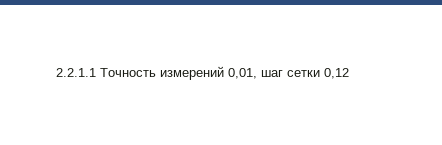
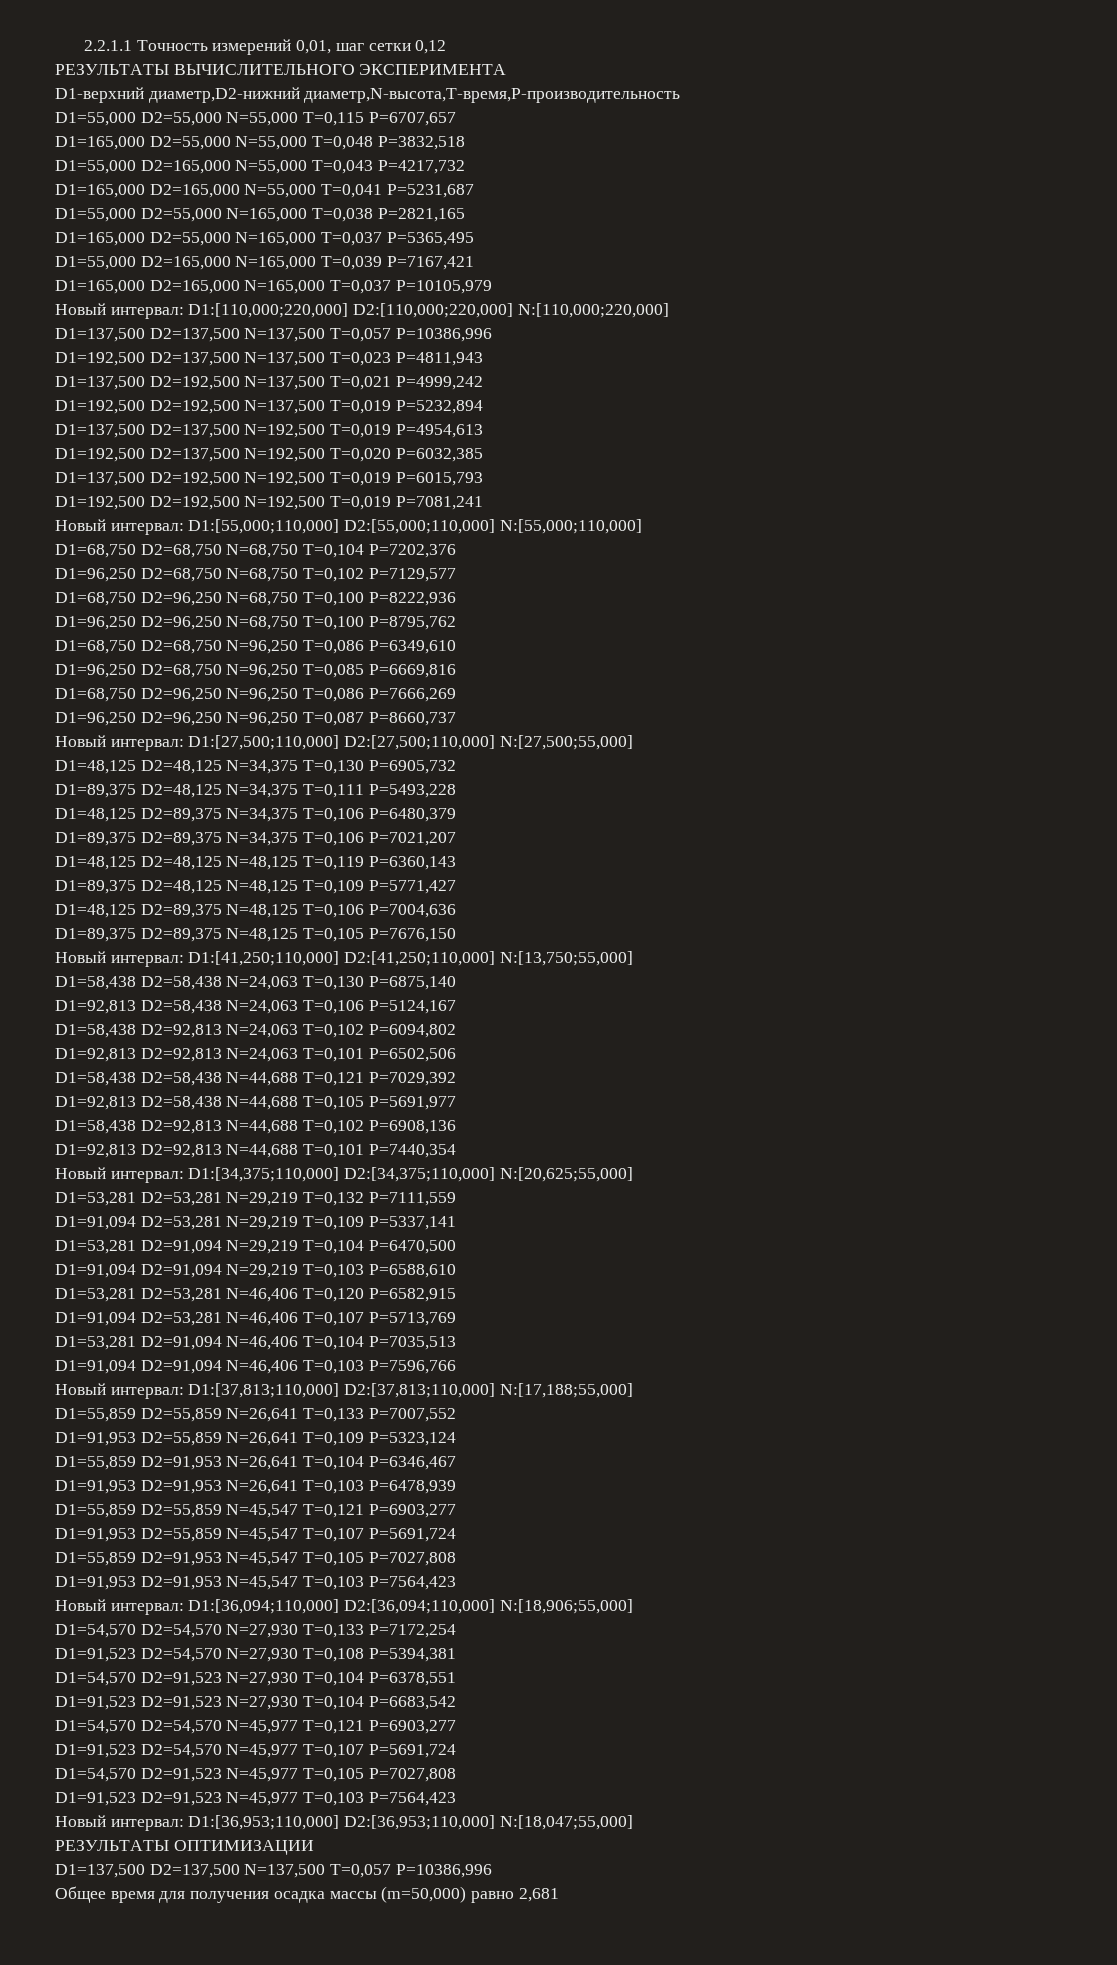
(350, 73) none -> [55,64,507,75] [55,87,681,103] [55,112,456,126] [55,136,465,150] [55,160,465,174] [55,184,474,198] [55,208,465,222] [55,232,474,246] [55,256,474,270] [55,280,492,294] [55,303,669,319] [55,328,492,342] [55,352,483,366] [55,376,483,390] [55,400,483,414] [55,424,483,438] [55,448,483,462] [55,472,483,486] [55,496,483,510] [55,519,642,535] [55,544,456,558] [55,568,456,582] [55,592,456,606] [55,616,456,630] [55,640,456,654] [55,664,456,678] [55,688,456,702] [55,712,456,726] [55,735,633,751] [55,760,456,774] [55,784,456,798] [55,808,456,822] [55,832,456,846] [55,856,456,870] [55,880,456,894] [55,904,456,918] [55,928,456,942] [55,951,633,967] [55,976,456,990] [55,1000,456,1014] [55,1024,456,1038] [55,1048,456,1062] [55,1072,456,1086] [55,1096,456,1110] [55,1120,456,1134] [55,1144,456,1158] [55,1167,633,1183] [55,1192,456,1206] [55,1216,456,1230] [55,1240,456,1254] [55,1264,456,1278] [55,1288,456,1302] [55,1312,456,1326] [55,1336,456,1350] [55,1360,456,1374] [55,1383,633,1399] [55,1408,456,1422] [55,1432,456,1446] [55,1456,456,1470] [55,1480,456,1494] [55,1504,456,1518] [55,1528,456,1542] [55,1552,456,1566] [55,1576,456,1590] [55,1599,633,1615] [55,1624,456,1638] [55,1648,456,1662] [55,1672,456,1686] [55,1696,456,1710] [55,1720,456,1734] [55,1744,456,1758] [55,1768,456,1782] [55,1792,456,1806] [55,1815,633,1831] [55,1840,314,1855] [55,1864,492,1878] [55,1886,559,1903] // РЕЗУЛЬТАТЫ ВЫЧИСЛИТЕЛЬНОГО ЭКСПЕРИМЕНТА // D1-верхний диаметр,D2-нижний диаметр,N-высота,T-время,P-производительность // D1=55,000 D2=55,000 N=55,000 T=0,115 P=6707,657 // D1=165,000 D2=55,000 N=55,000 T=0,048 P=3832,518 // D1=55,000 D2=165,000 N=55,000 T=0,043 P=4217,732 // D1=165,000 D2=165,000 N=55,000 T=0,041 P=5231,687 // D1=55,000 D2=55,000 N=165,000 T=0,038 P=2821,165 // D1=165,000 D2=55,000 N=165,000 T=0,037 P=5365,495 // D1=55,000 D2=165,000 N=165,000 T=0,039 P=7167,421 // D1=165,000 D2=165,000 N=165,000 T=0,037 P=10105,979 // Новый интервал: D1:[110,000;220,000] D2:[110,000;220,000] N:[110,000;220,000] // D1=137,500 D2=137,500 N=137,500 T=0,057 P=10386,996 // D1=192,500 D2=137,500 N=137,500 T=0,023 P=4811,943 // D1=137,500 D2=192,500 N=137,500 T=0,021 P=4999,242 // D1=192,500 D2=192,500 N=137,500 T=0,019 P=5232,894 // D1=137,500 D2=137,500 N=192,500 T=0,019 P=4954,613 // D1=192,500 D2=137,500 N=192,500 T=0,020 P=6032,385 // D1=137,500 D2=192,500 N=192,500 T=0,019 P=6015,793 // D1=192,500 D2=192,500 N=192,500 T=0,019 P=7081,241 // Новый интервал: D1:[55,000;110,000] D2:[55,000;110,000] N:[55,000;110,000] // D1=68,750 D2=68,750 N=68,750 T=0,104 P=7202,376 // D1=96,250 D2=68,750 N=68,750 T=0,102 P=7129,577 // D1=68,750 D2=96,250 N=68,750 T=0,100 P=8222,936 // D1=96,250 D2=96,250 N=68,750 T=0,100 P=8795,762 // D1=68,750 D2=68,750 N=96,250 T=0,086 P=6349,610 // D1=96,250 D2=68,750 N=96,250 T=0,085 P=6669,816 // D1=68,750 D2=96,250 N=96,250 T=0,086 P=7666,269 // D1=96,250 D2=96,250 N=96,250 T=0,087 P=8660,737 // Новый интервал: D1:[27,500;110,000] D2:[27,500;110,000] N:[27,500;55,000] // D1=48,125 D2=48,125 N=34,375 T=0,130 P=6905,732 // D1=89,375 D2=48,125 N=34,375 T=0,111 P=5493,228 // D1=48,125 D2=89,375 N=34,375 T=0,106 P=6480,379 // D1=89,375 D2=89,375 N=34,375 T=0,106 P=7021,207 // D1=48,125 D2=48,125 N=48,125 T=0,119 P=6360,143 // D1=89,375 D2=48,125 N=48,125 T=0,109 P=5771,427 // D1=48,125 D2=89,375 N=48,125 T=0,106 P=7004,636 // D1=89,375 D2=89,375 N=48,125 T=0,105 P=7676,150 // Новый интервал: D1:[41,250;110,000] D2:[41,250;110,000] N:[13,750;55,000] // D1=58,438 D2=58,438 N=24,063 T=0,130 P=6875,140 // D1=92,813 D2=58,438 N=24,063 T=0,106 P=5124,167 // D1=58,438 D2=92,813 N=24,063 T=0,102 P=6094,802 // D1=92,813 D2=92,813 N=24,063 T=0,101 P=6502,506 // D1=58,438 D2=58,438 N=44,688 T=0,121 P=7029,392 // D1=92,813 D2=58,438 N=44,688 T=0,105 P=5691,977 // D1=58,438 D2=92,813 N=44,688 T=0,102 P=6908,136 // D1=92,813 D2=92,813 N=44,688 T=0,101 P=7440,354 // Новый интервал: D1:[34,375;110,000] D2:[34,375;110,000] N:[20,625;55,000] // D1=53,281 D2=53,281 N=29,219 T=0,132 P=7111,559 // D1=91,094 D2=53,281 N=29,219 T=0,109 P=5337,141 // D1=53,281 D2=91,094 N=29,219 T=0,104 P=6470,500 // D1=91,094 D2=91,094 N=29,219 T=0,103 P=6588,610 // D1=53,281 D2=53,281 N=46,406 T=0,120 P=6582,915 // D1=91,094 D2=53,281 N=46,406 T=0,107 P=5713,769 // D1=53,281 D2=91,094 N=46,406 T=0,104 P=7035,513 // D1=91,094 D2=91,094 N=46,406 T=0,103 P=7596,766 // Новый интервал: D1:[37,813;110,000] D2:[37,813;110,000] N:[17,188;55,000] // D1=55,859 D2=55,859 N=26,641 T=0,133 P=7007,552 // D1=91,953 D2=55,859 N=26,641 T=0,109 P=5323,124 // D1=55,859 D2=91,953 N=26,641 T=0,104 P=6346,467 // D1=91,953 D2=91,953 N=26,641 T=0,103 P=6478,939 // D1=55,859 D2=55,859 N=45,547 T=0,121 P=6903,277 // D1=91,953 D2=55,859 N=45,547 T=0,107 P=5691,724 // D1=55,859 D2=91,953 N=45,547 T=0,105 P=7027,808 // D1=91,953 D2=91,953 N=45,547 T=0,103 P=7564,423 // Новый интервал: D1:[36,094;110,000] D2:[36,094;110,000] N:[18,906;55,000] // D1=54,570 D2=54,570 N=27,930 T=0,133 P=7172,254 // D1=91,523 D2=54,570 N=27,930 T=0,108 P=5394,381 // D1=54,570 D2=91,523 N=27,930 T=0,104 P=6378,551 // D1=91,523 D2=91,523 N=27,930 T=0,104 P=6683,542 // D1=54,570 D2=54,570 N=45,977 T=0,121 P=6903,277 // D1=91,523 D2=54,570 N=45,977 T=0,107 P=5691,724 // D1=54,570 D2=91,523 N=45,977 T=0,105 P=7027,808 // D1=91,523 D2=91,523 N=45,977 T=0,103 P=7564,423 // Новый интервал: D1:[36,953;110,000] D2:[36,953;110,000] N:[18,047;55,000] // РЕЗУЛЬТАТЫ ОПТИМИЗАЦИИ // D1=137,500 D2=137,500 N=137,500 T=0,057 P=10386,996 // Общее время для получения осадка массы (m=50,000) равно 2,681

